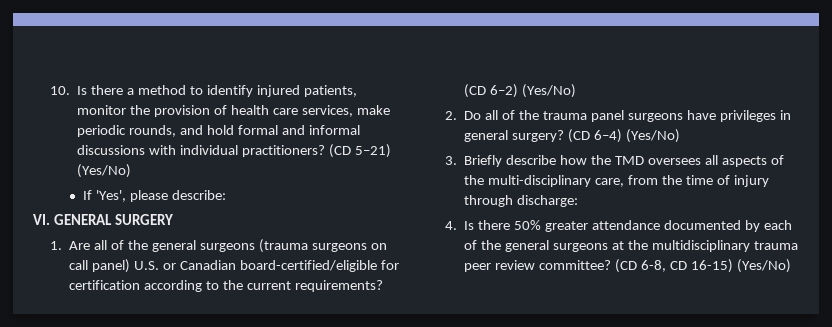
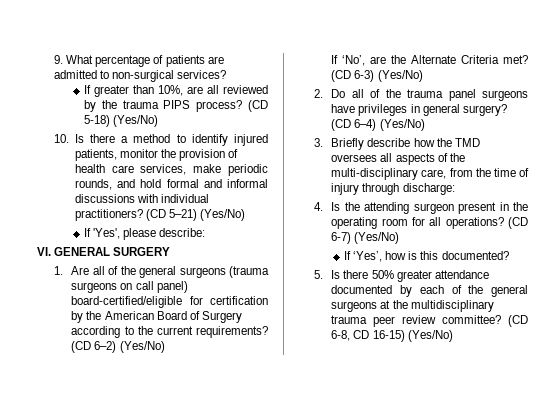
(50, 90) none -> [54,55,224,67] [54,70,227,82] [83,85,268,97] [83,100,268,112] [83,115,159,127] 9. What percentage of patients are admitted to non-surgical services? // If greater than 10%, are all reviewed by the trauma PIPS process? (CD 5-18) (Yes/No) //
[134,260,399,272] [69,280,141,290] U.S. or Canadian board-certified/eligible for certification -> [71,296,268,308] [71,311,242,323] board-certified/eligible for certification by the American Board of Surgery
(577, 91) none -> [331,55,528,66] [331,70,423,82] // If ‘No’, are the Alternate Criteria met? (CD 6-3) (Yes/No)
(475, 225) none -> [344,202,528,214] [331,217,528,229] [331,232,400,244] [343,251,509,262] [314,270,341,279] the attending surgeon present in the operating room for all operations? (CD 6-7) (Yes/No) // If ‘Yes’, how is this documented? // 5. Is

